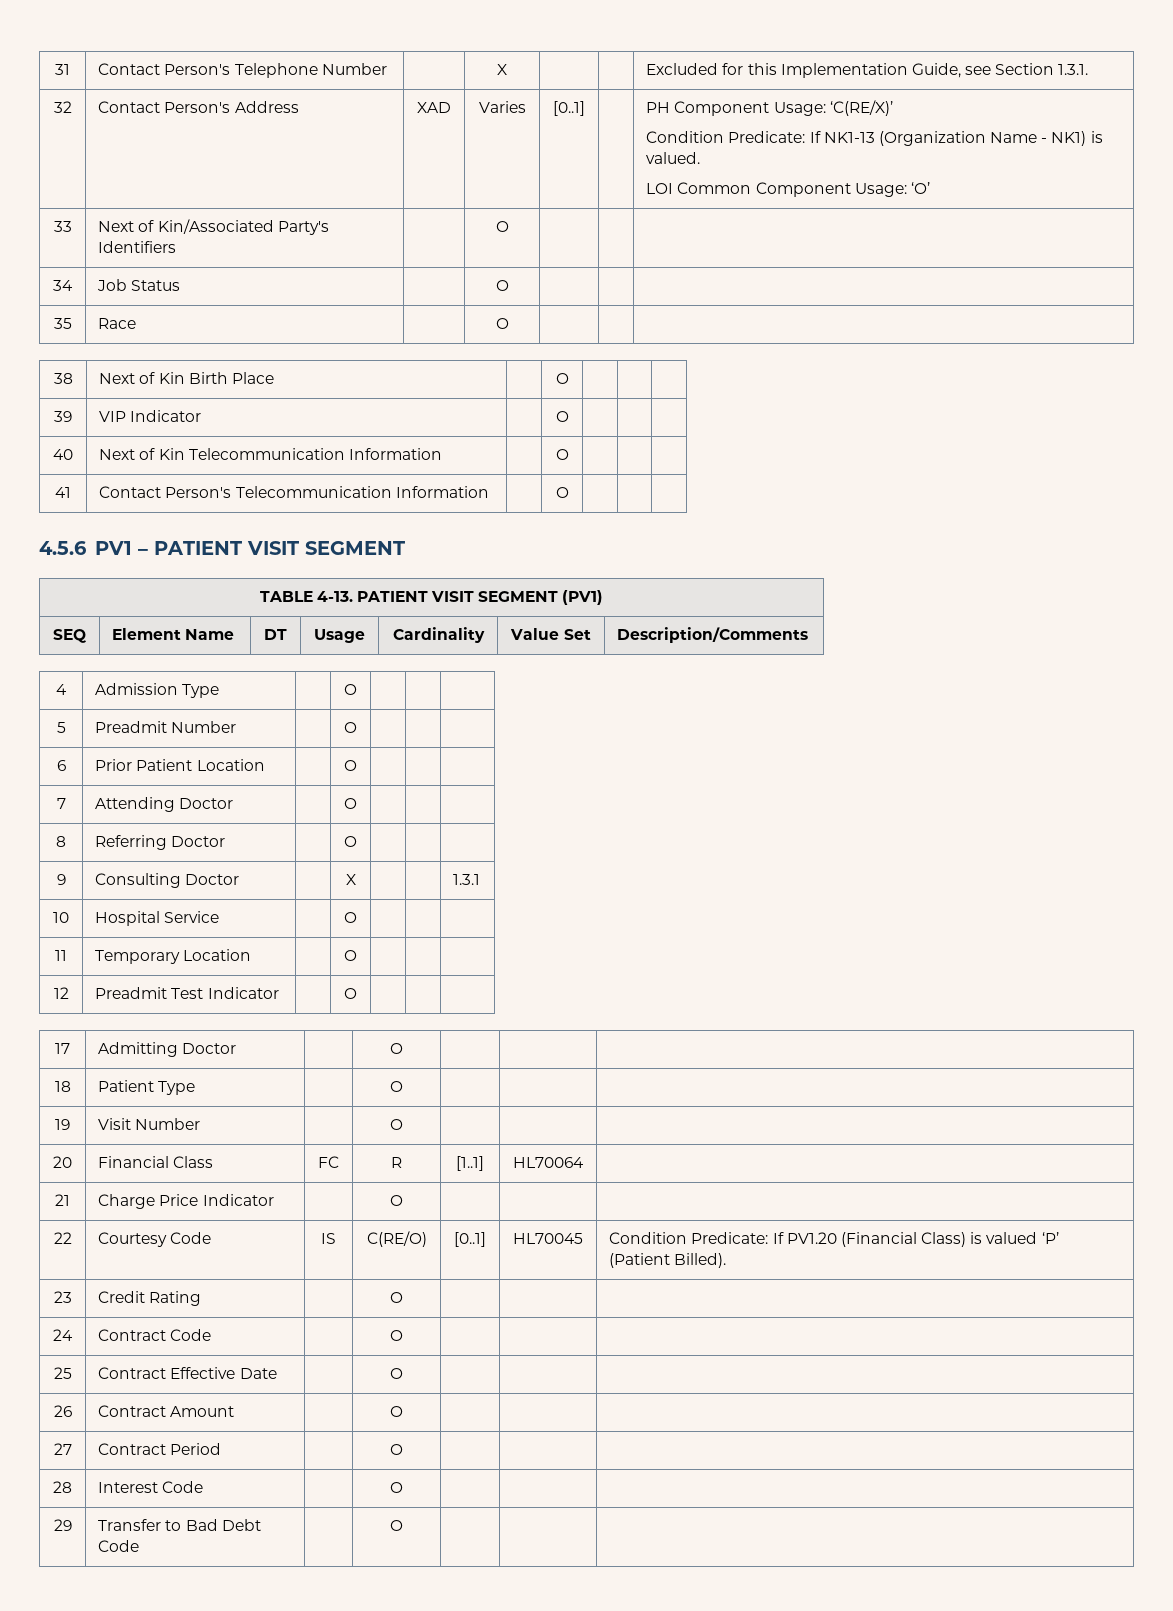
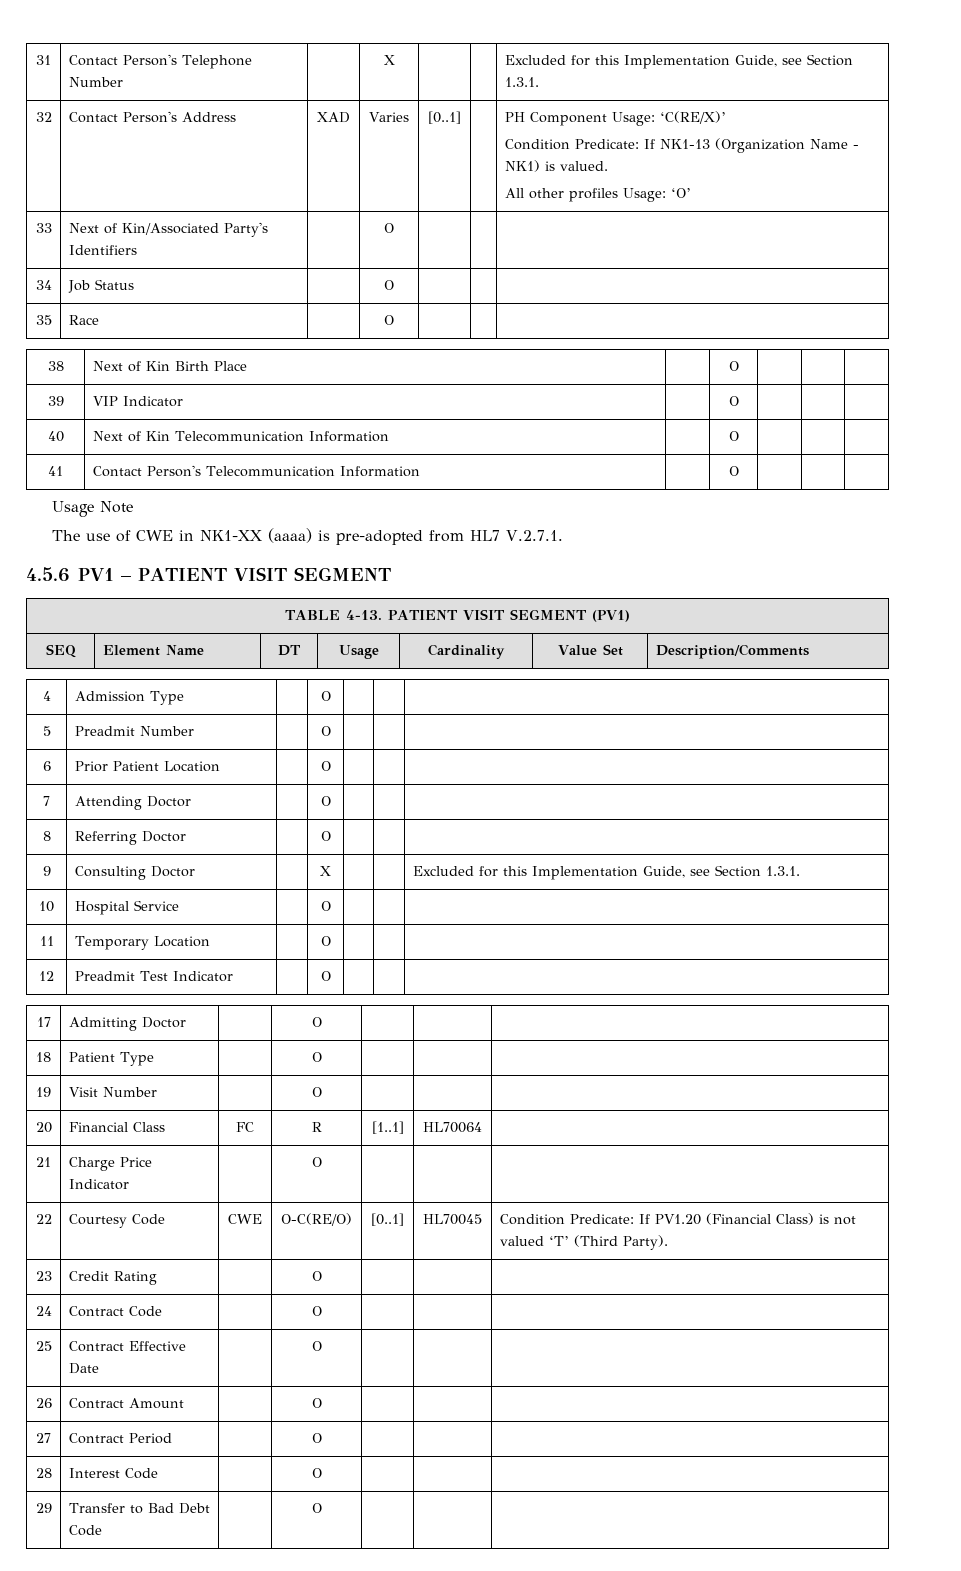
[646,182,851,197] LOI Common Component -> [504,188,618,202] All other profiles
(569, 492) none -> [52,501,134,517] [52,528,564,545] // Usage Note // The use of CWE in NK1-XX (aaaa) is pre-adopted from HL7 V.2.7.1.
[453,874,481,885] 1.3.1 -> [412,865,800,880] Excluded for this Implementation Guide, see Section 1.3.1.
[321,1233,336,1244] [366,1231,427,1247] IS | C(RE/O) -> [228,1214,262,1224] [281,1213,352,1226] CWE | O-C(RE/O)
[986,1232,1059,1244] [609,1253,727,1268] valued ‘P’ (Patient Billed). -> [833,1216,856,1225] [499,1235,668,1250] not valued ‘T’ (Third Party).

